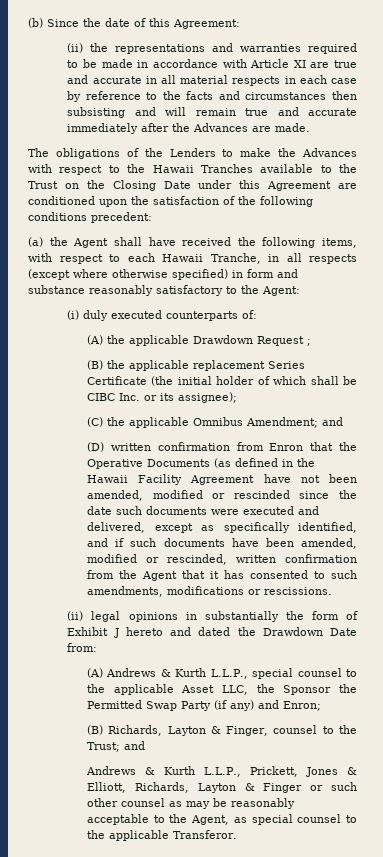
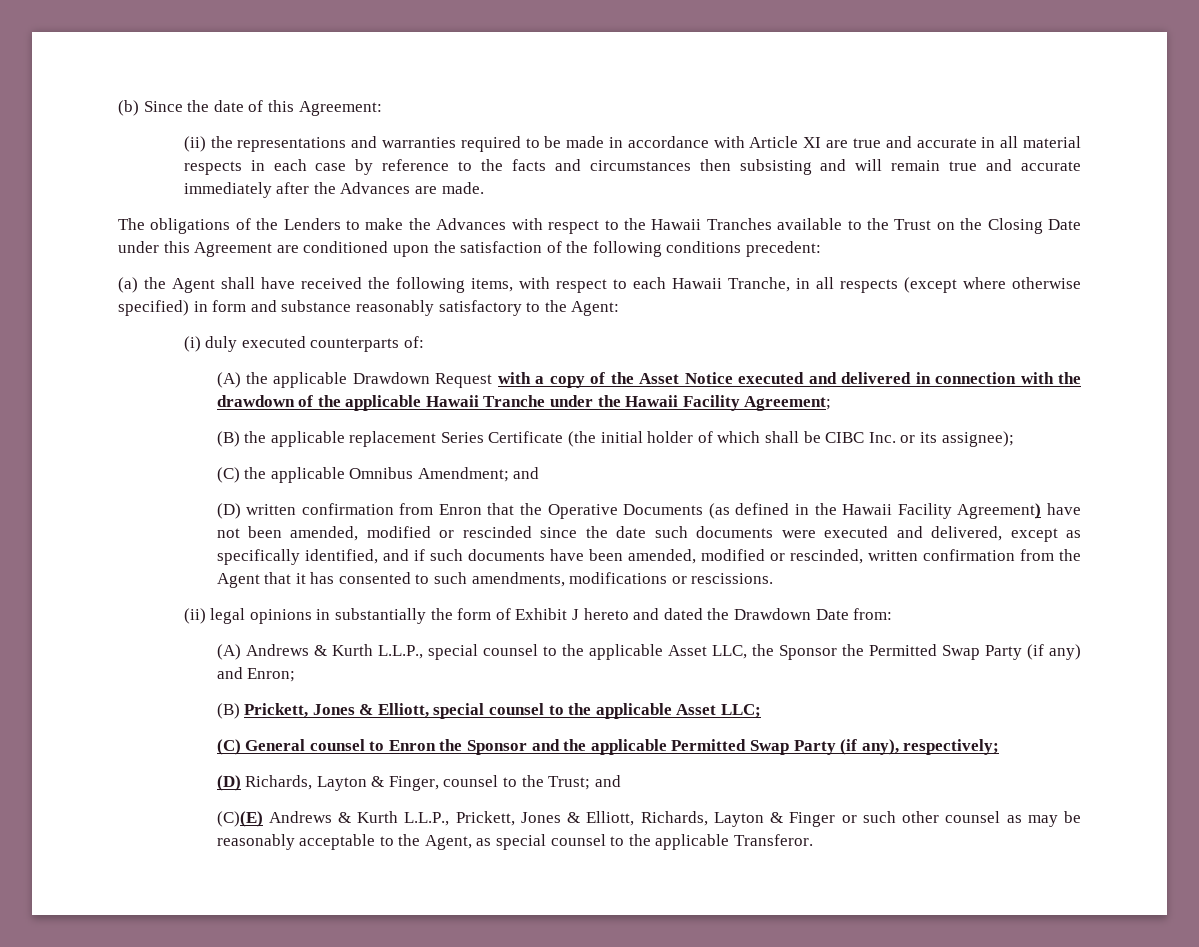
[307,339,312,346] ; -> [497,372,1081,388] [216,395,832,411] with a copy of the Asset Notice executed and delivered in connection with the drawdown of the applicable Hawaii Tranche under the Hawaii Facility Agreement;
[190,475,255,485] Agreement -> [957,503,1042,519] Agreement)
(104, 730) none -> [244,703,762,719] [216,739,1000,755] [216,775,241,791] Prickett, Jones & Elliott, special counsel to the applicable Asset LLC; // (C) General counsel to Enron the Sponsor and the applicable Permitted Swap Party (if any), respectively; // (D)
(146, 745) none -> [216,811,263,827] (C)(E)

